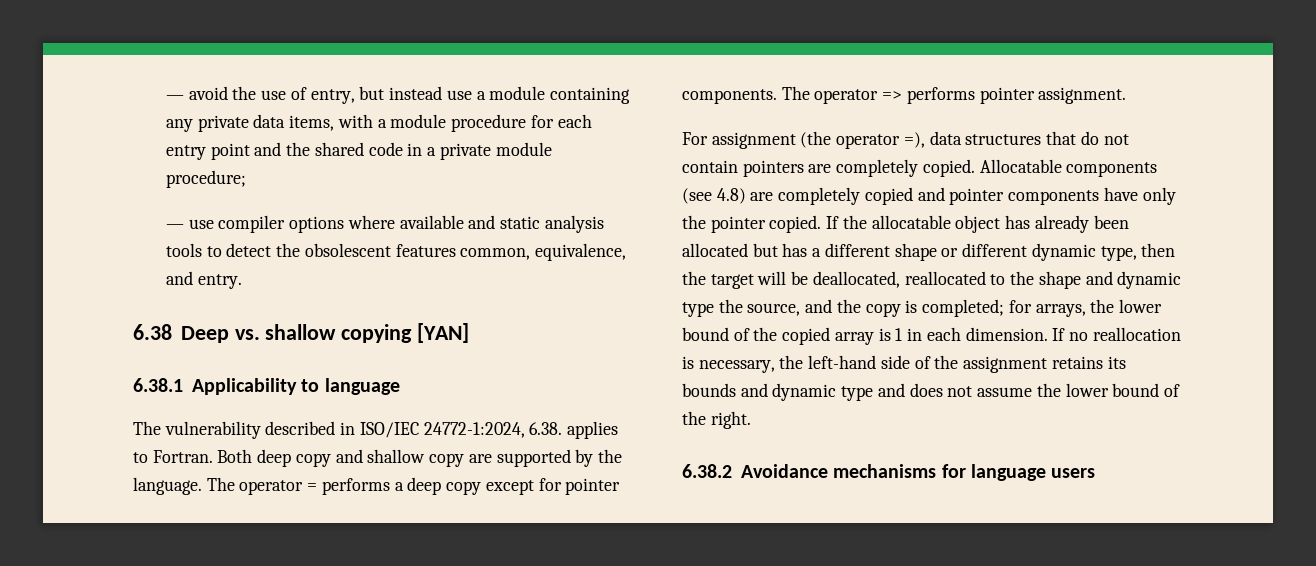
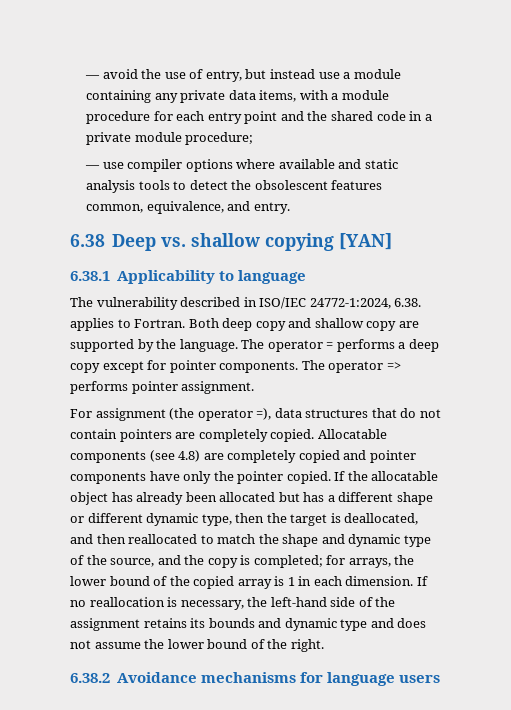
[757,271,900,288] will be deallocated, -> [330,513,419,525] [70,534,126,544] is deallocated, and then
(1006, 279) none -> [217,534,256,544] match
(714, 309) none -> [70,555,84,565] of

